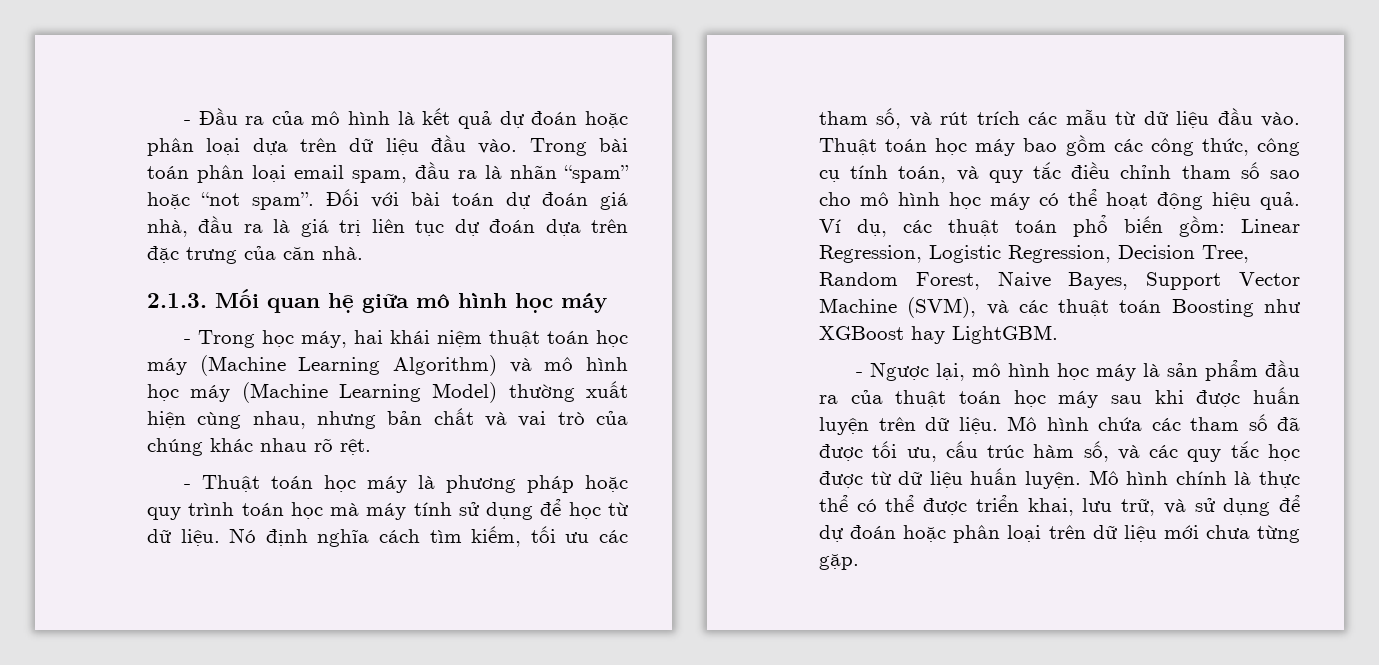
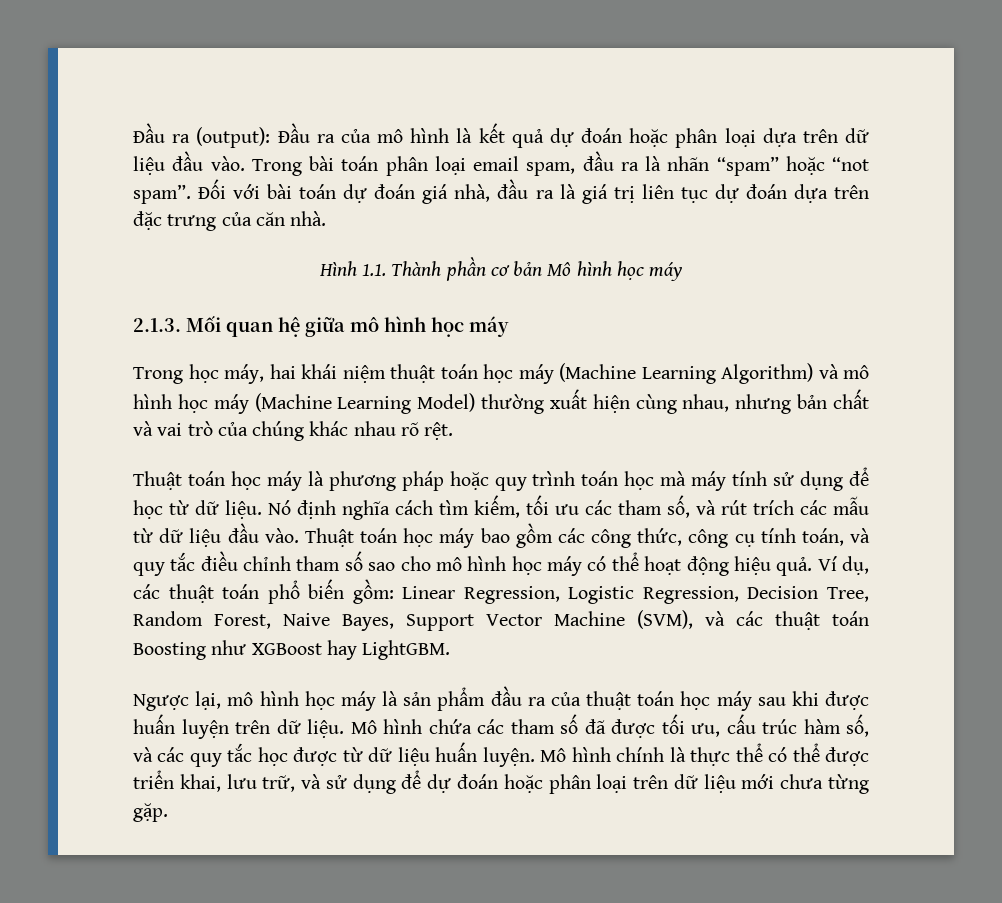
[183,120,191,125] - -> [133,123,271,148] Đầu ra (output):
(363, 253) none -> [318,257,683,281] // Hình 1.1. Thành phần cơ bản Mô hình học máy
[183,339,191,344] - -> (509, 326) none
[183,484,191,489] - -> (454, 431) none
[855,372,863,377] - -> (451, 650) none

